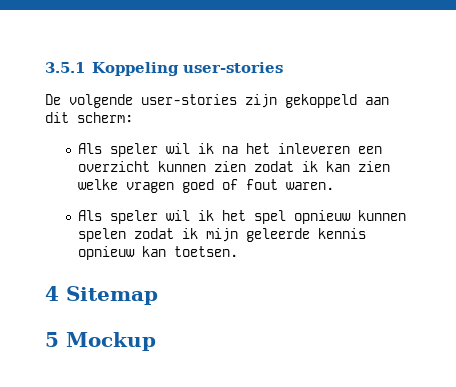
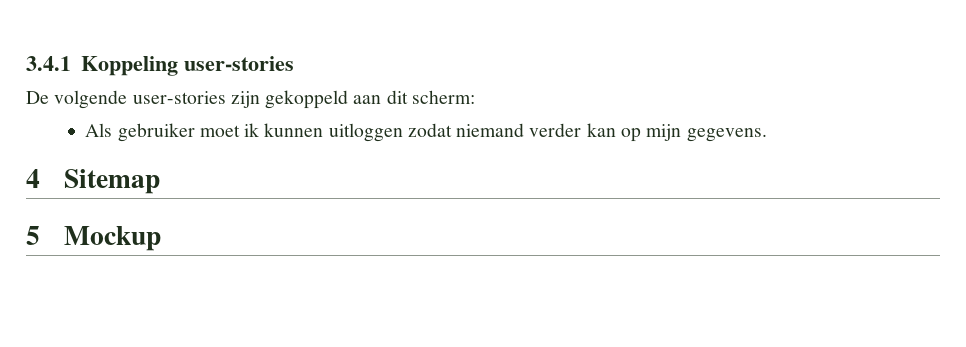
[45,62,85,73] 3.5.1 -> [26,56,71,71] 3.4.1
[110,143,383,157] [78,161,391,172] [78,179,335,193] [78,210,407,224] [78,228,367,242] [78,246,239,260] speler wil ik na het inleveren een overzicht kunnen zien zodat ik kan zien welke vragen goed of fout waren. // Als speler wil ik het spel opnieuw kunnen spelen zodat ik mijn geleerde kennis opnieuw kan toetsen. -> [117,123,767,142] gebruiker moet ik kunnen uitloggen zodat niemand verder kan op mijn gegevens.

